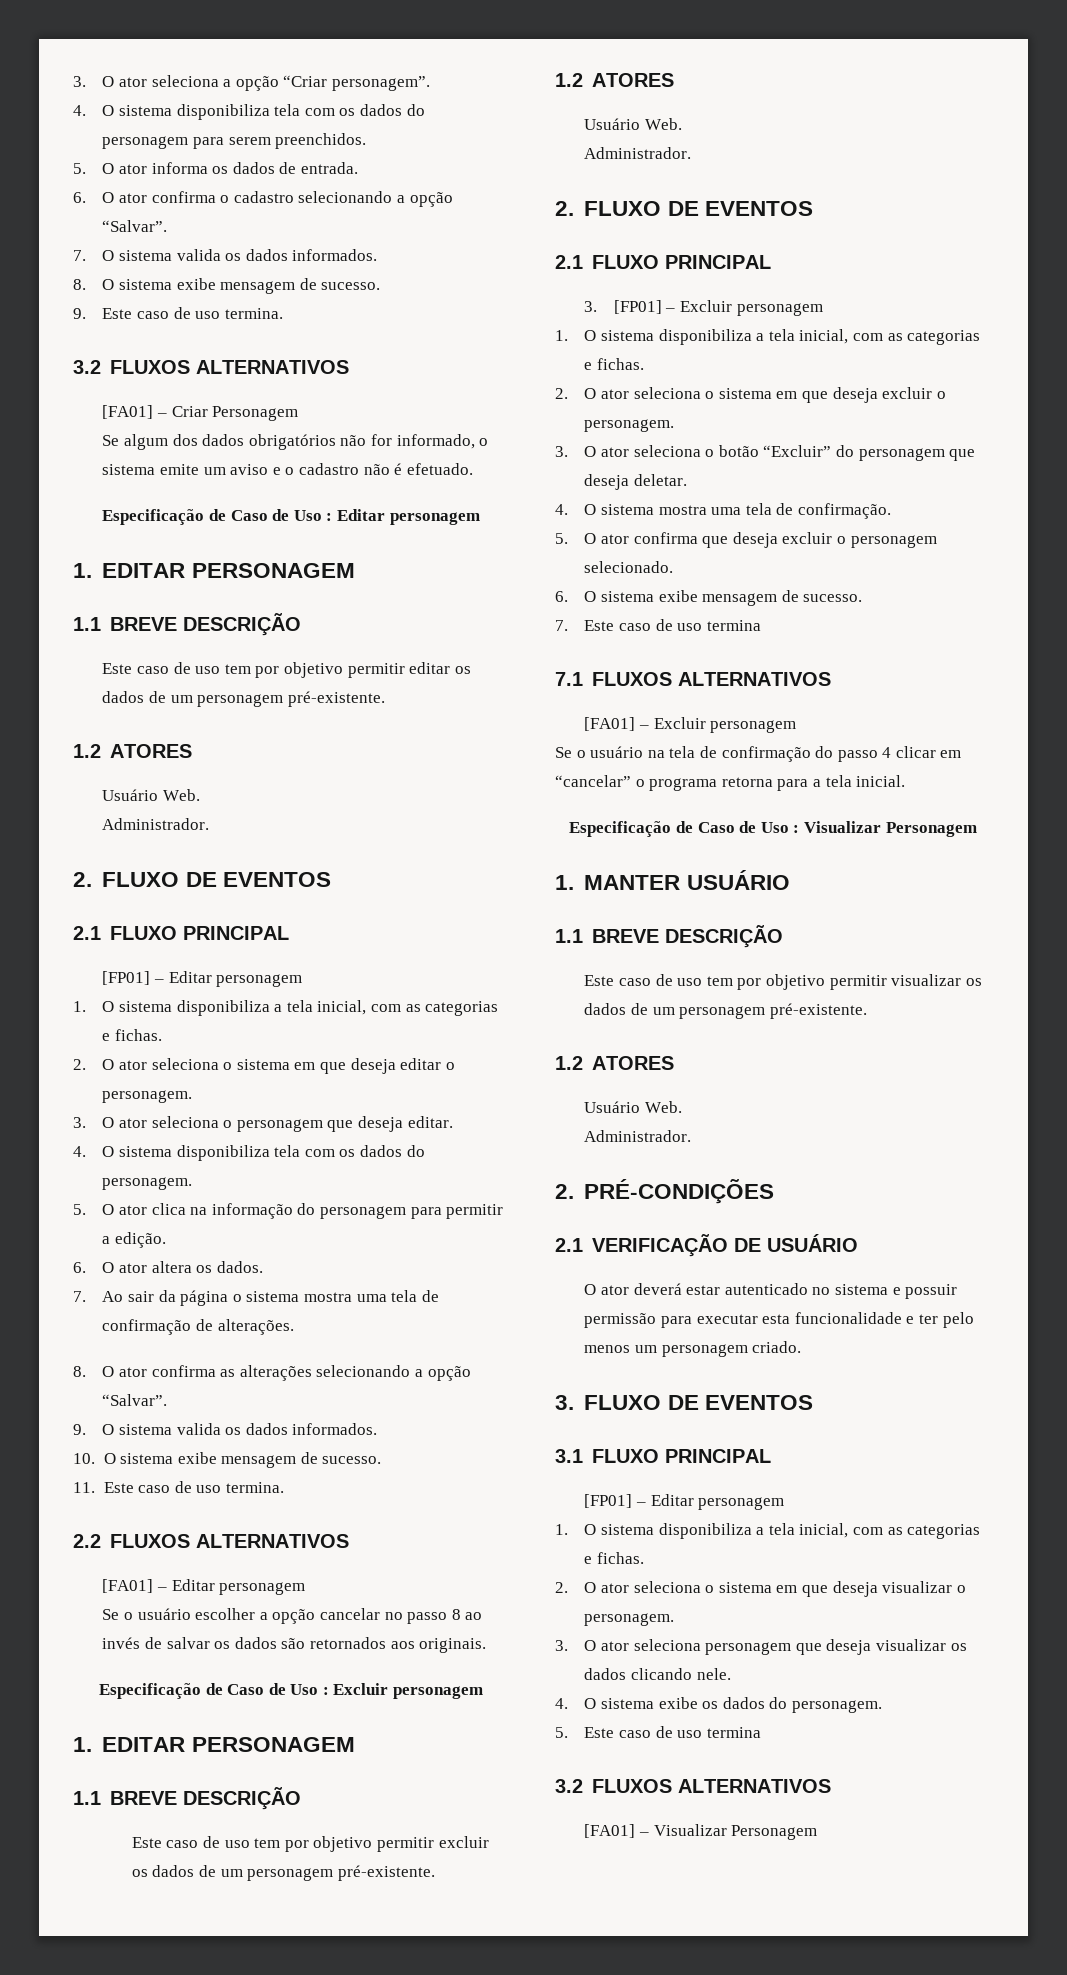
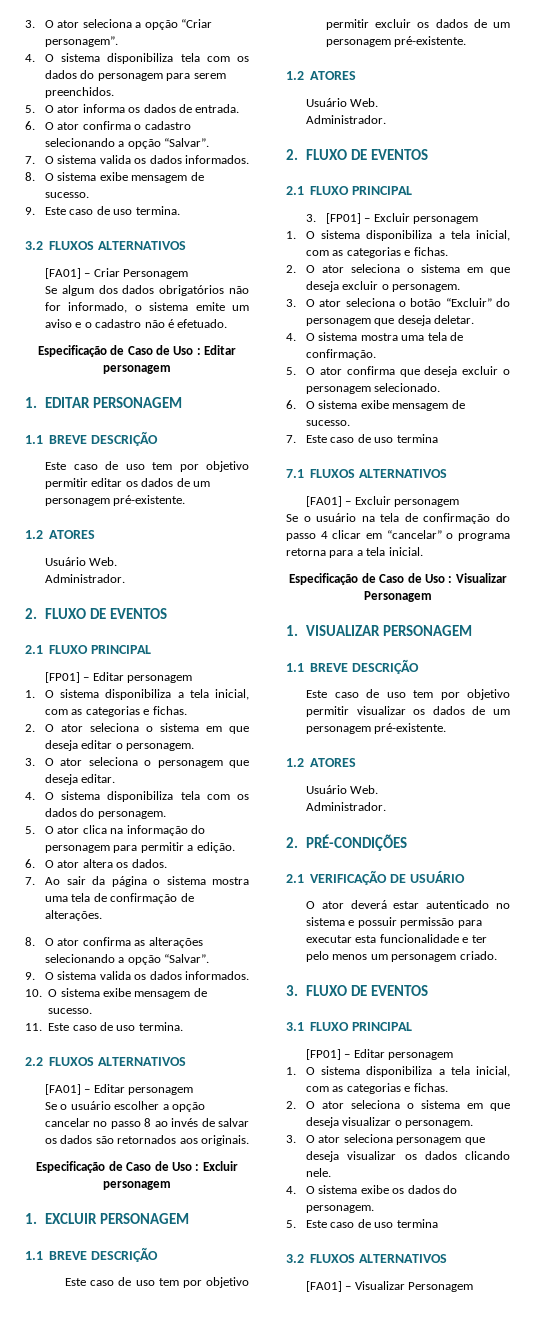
[102,1737,186,1752] EDITAR -> [45,1213,98,1224] EXCLUIR
[584,870,790,890] MANTER USUÁRIO -> [306,625,472,636] VISUALIZAR PERSONAGEM

